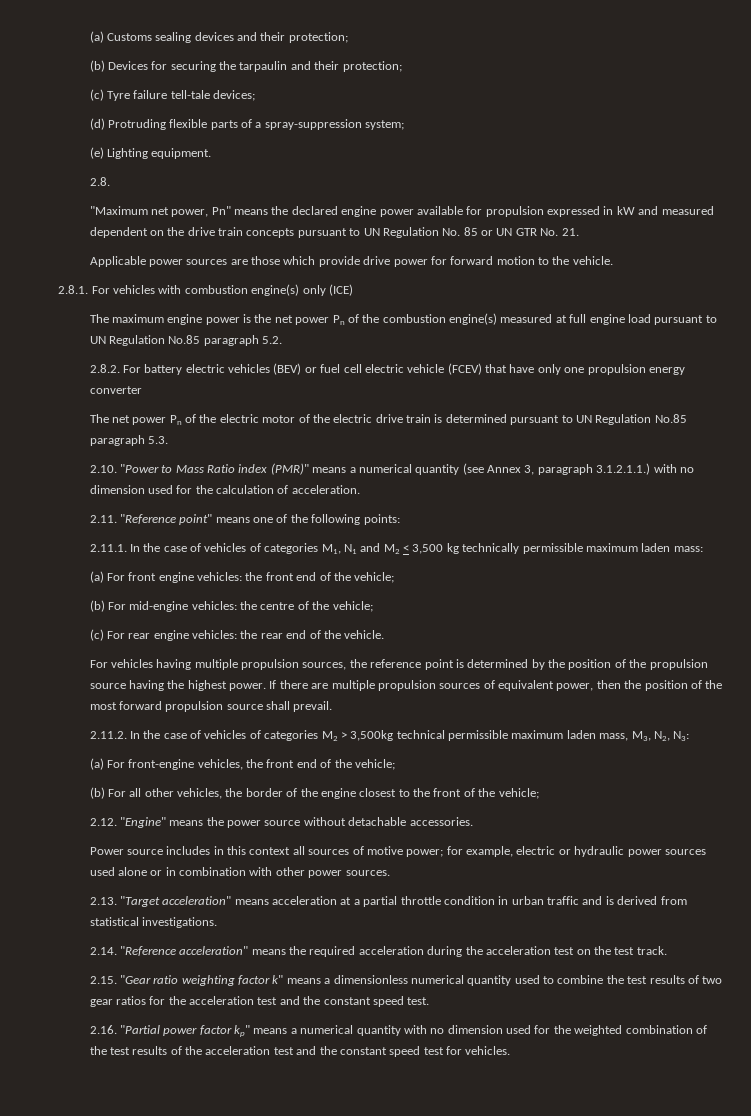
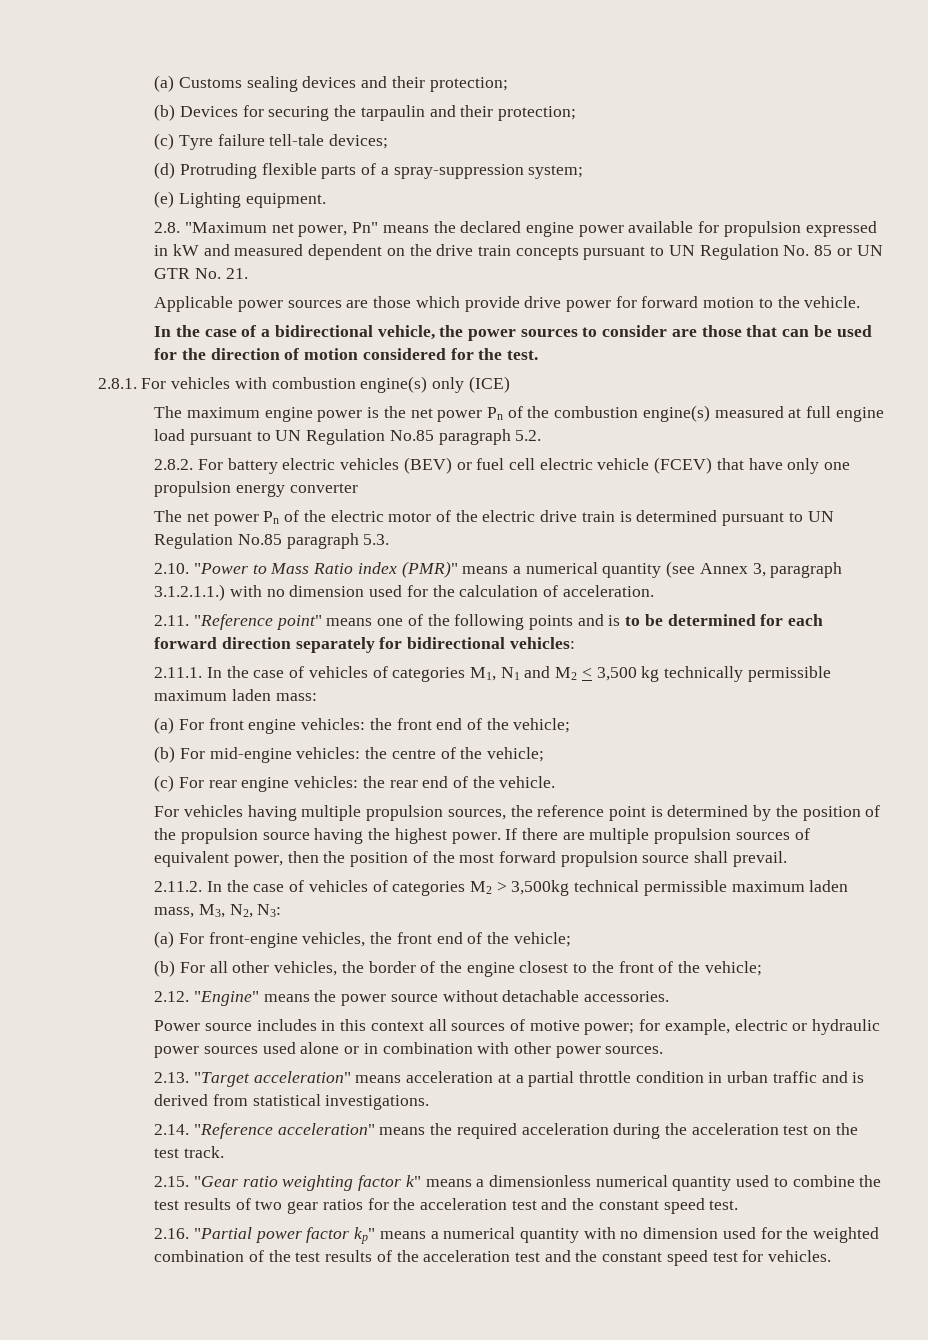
(110, 181) // -> (181, 227) none
(613, 260) none -> [154,325,872,341] [154,348,539,360] // In the case of a bidirectional vehicle, the power sources to consider are those that can be used for the direction of motion considered for the test.
[363,514,400,525] points: -> [529,614,824,630] [154,637,575,653] points and is to be determined for each forward direction separately for bidirectional vehicles:

